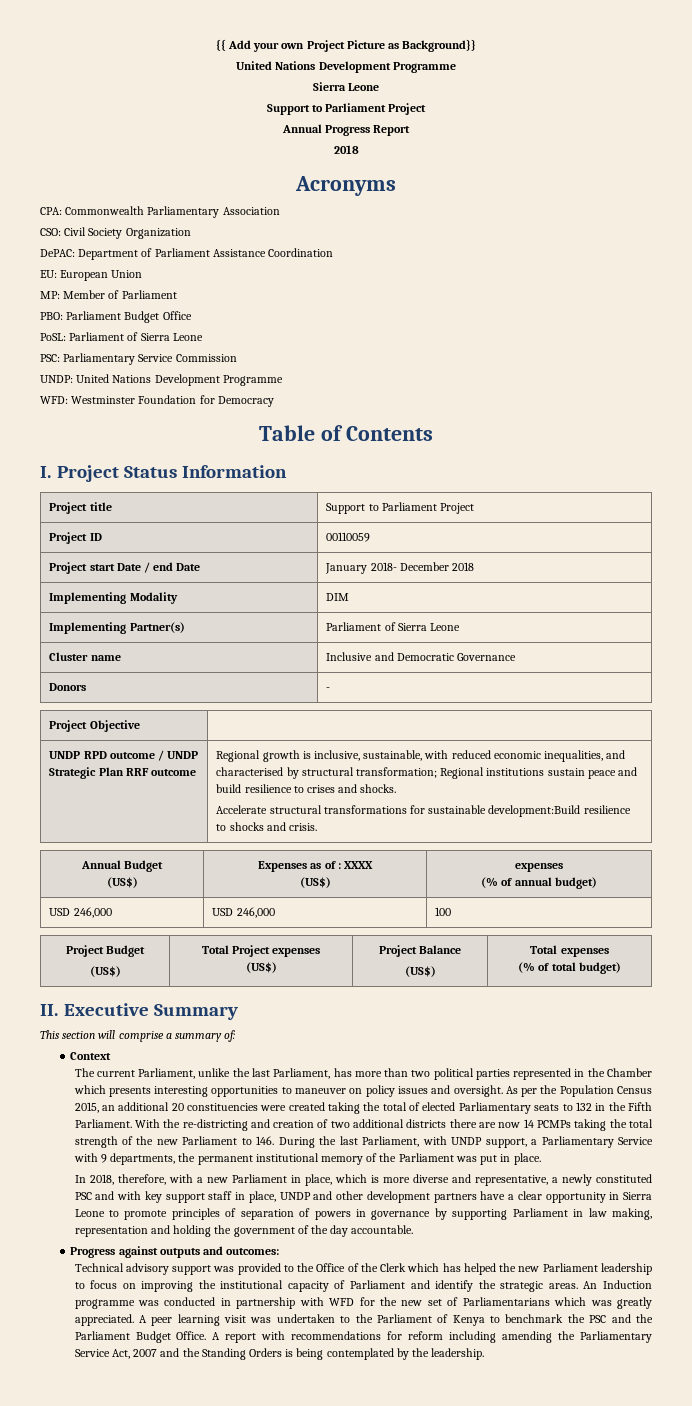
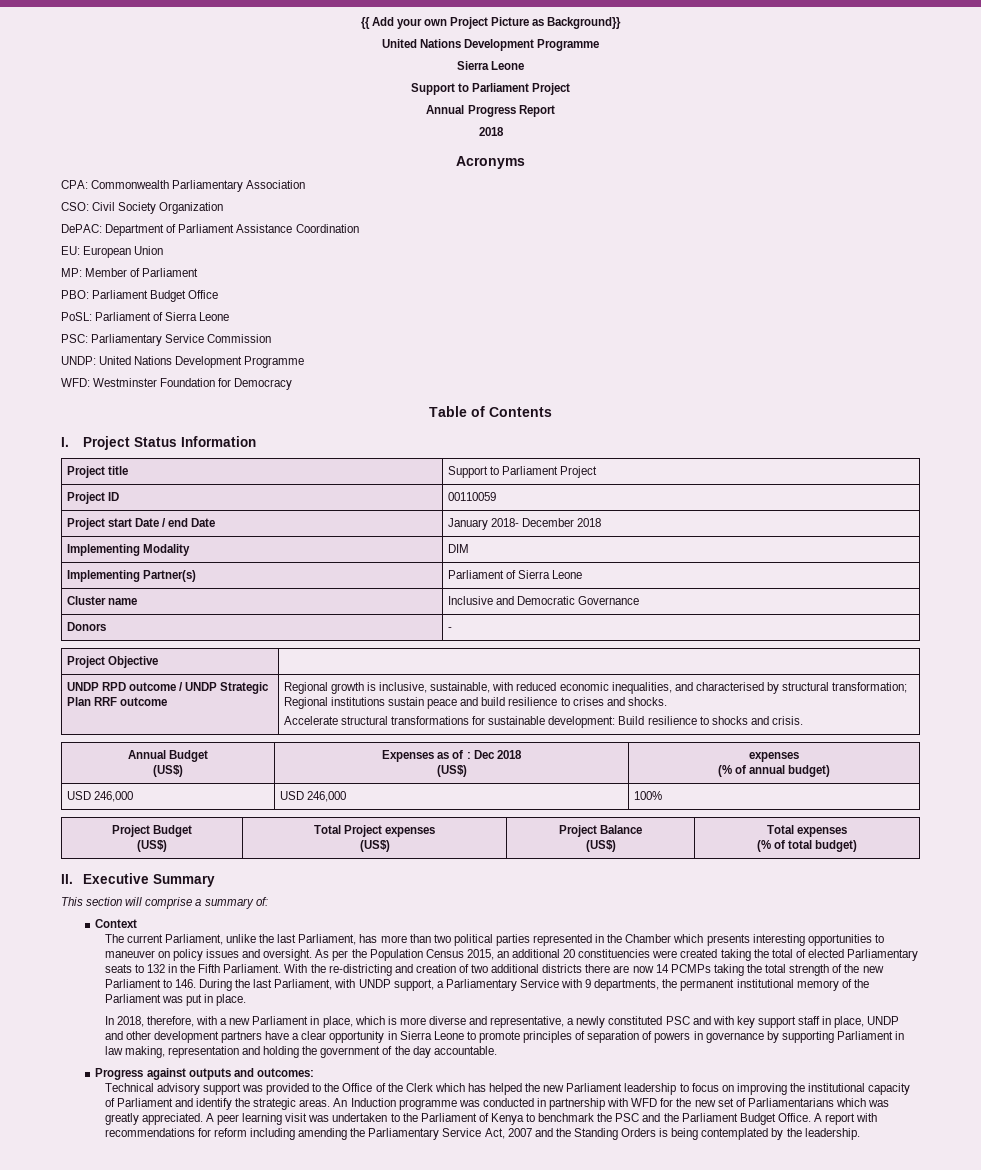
[488,805,581,817] development:Build -> [548,716,645,728] development: Build
[343,861,373,869] XXXX -> [473,750,522,759] Dec 2018
[435,907,452,916] 100 -> [633,791,662,800] 100%

